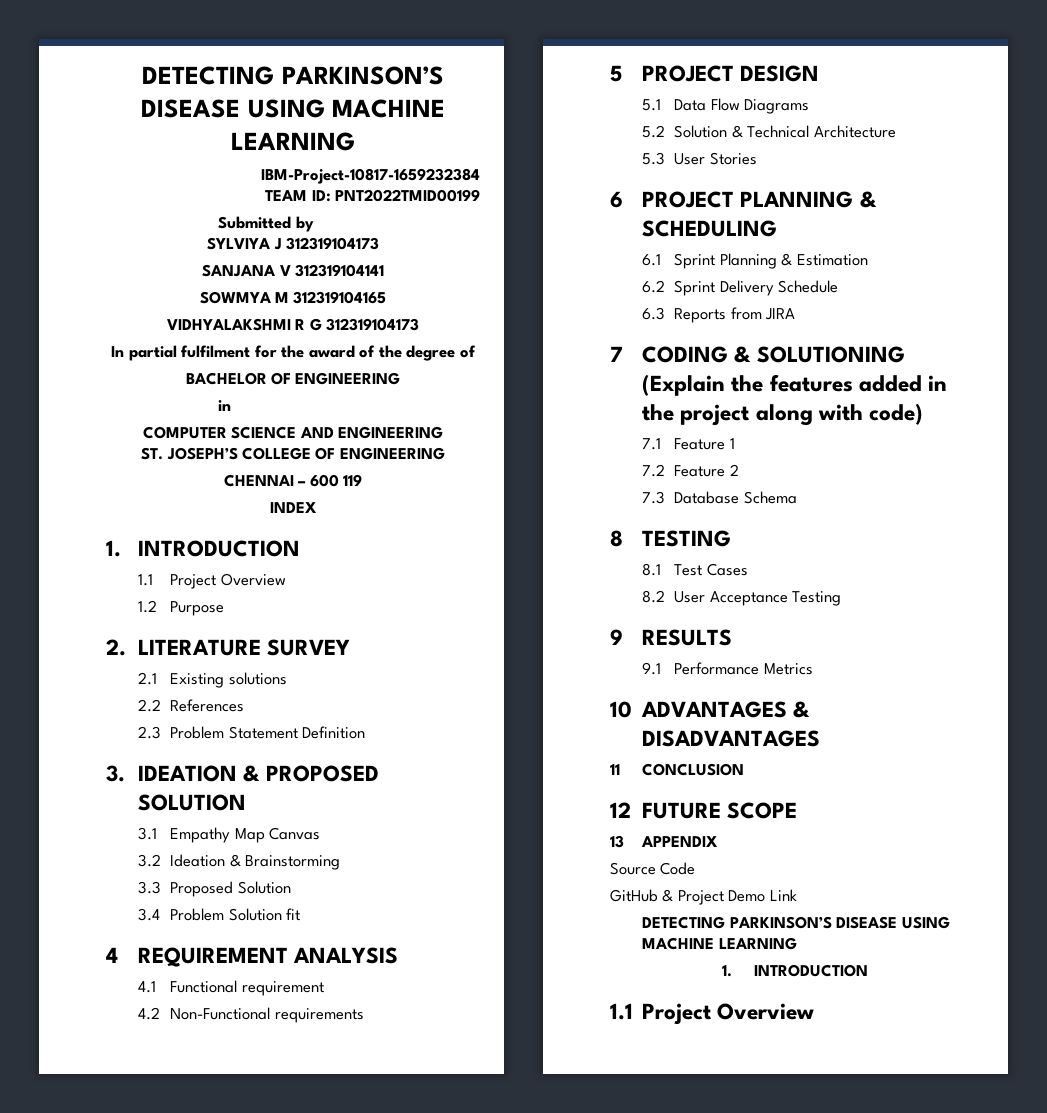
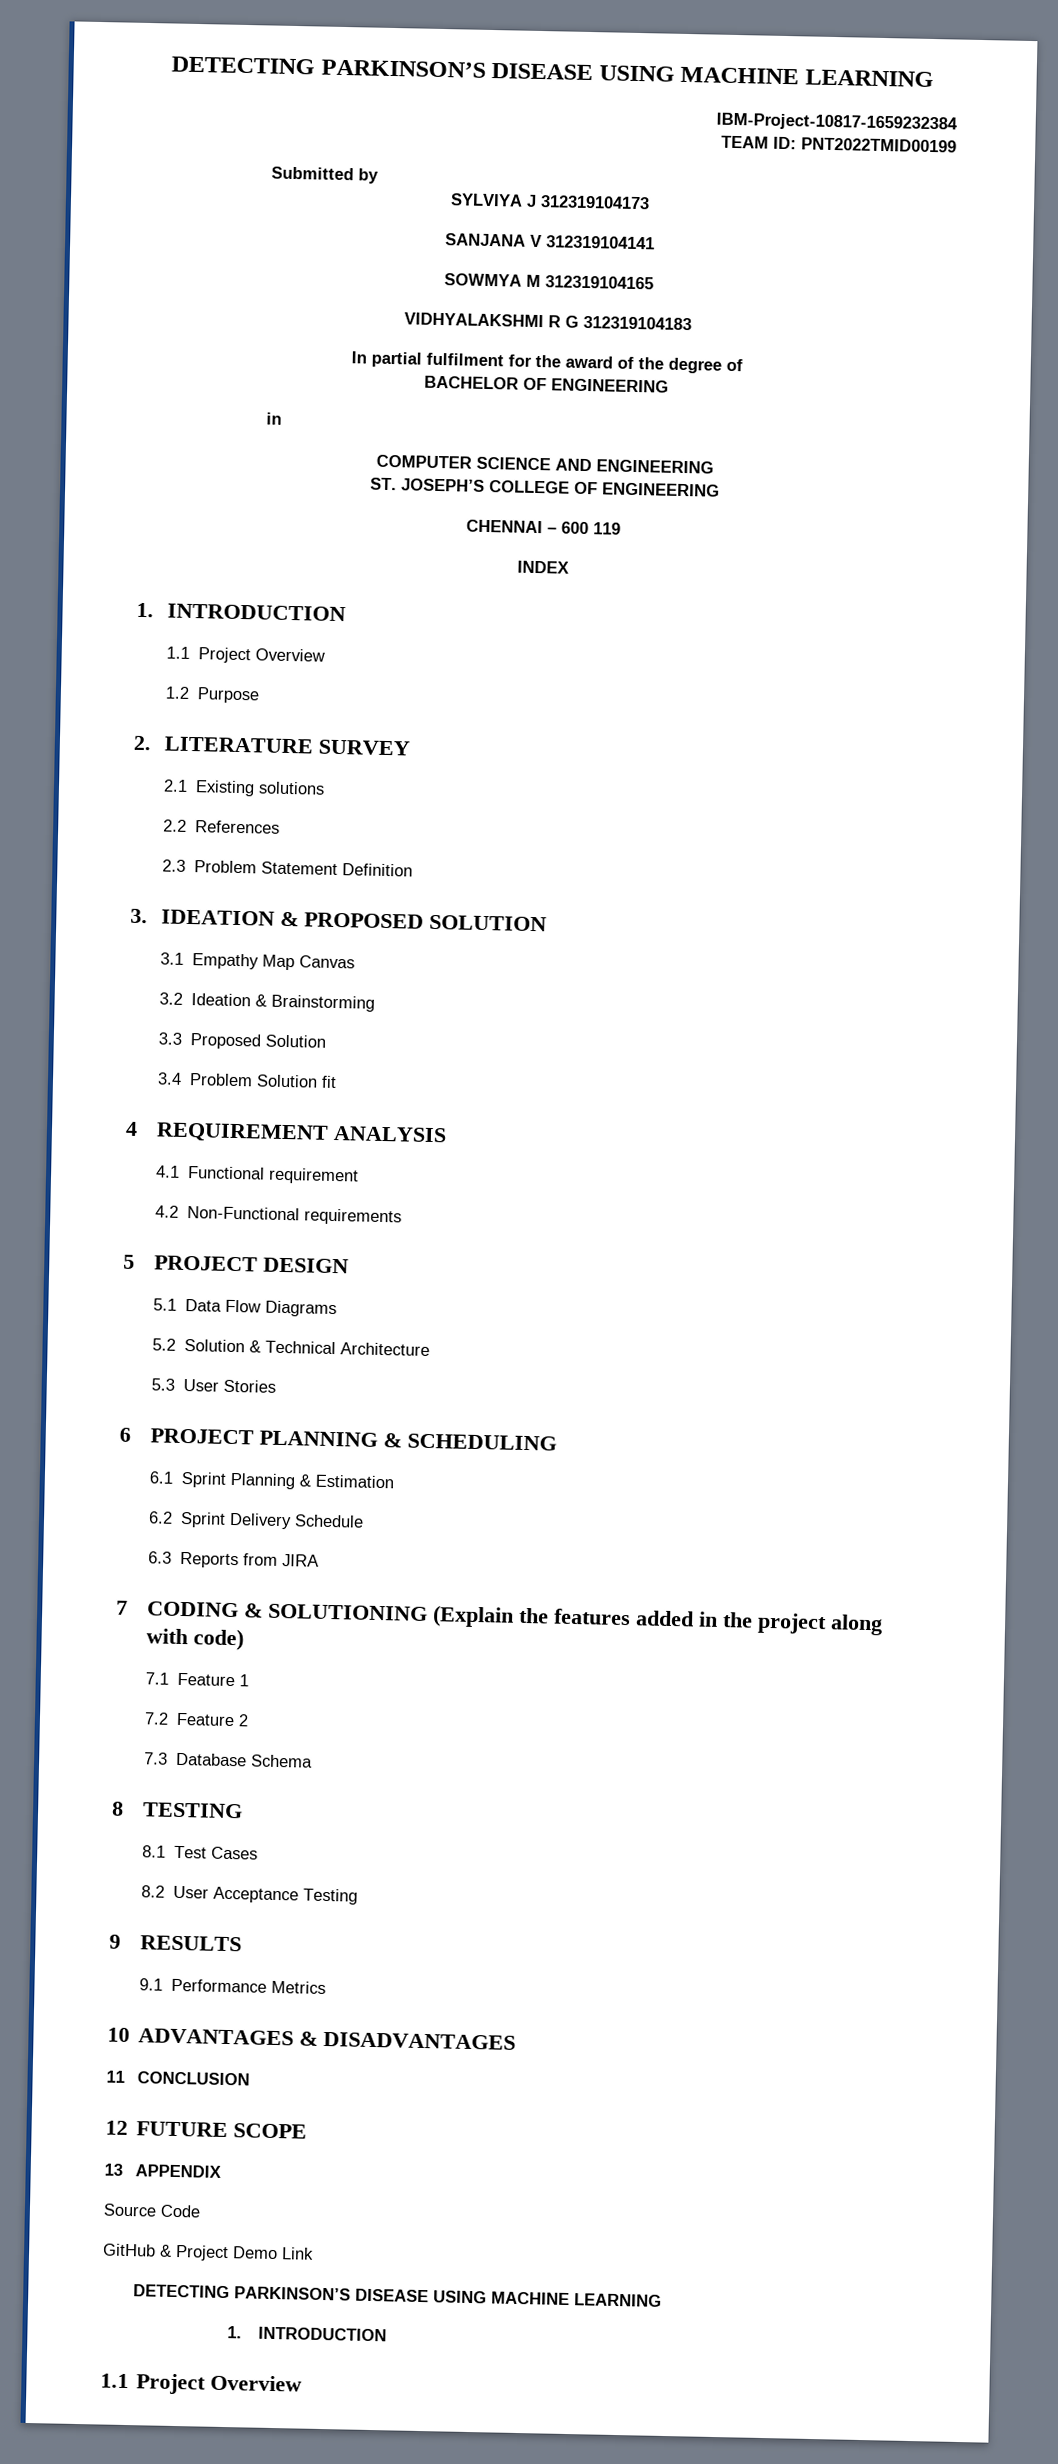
[326,318,420,331] 312319104173 -> [582,315,692,331] 312319104183

